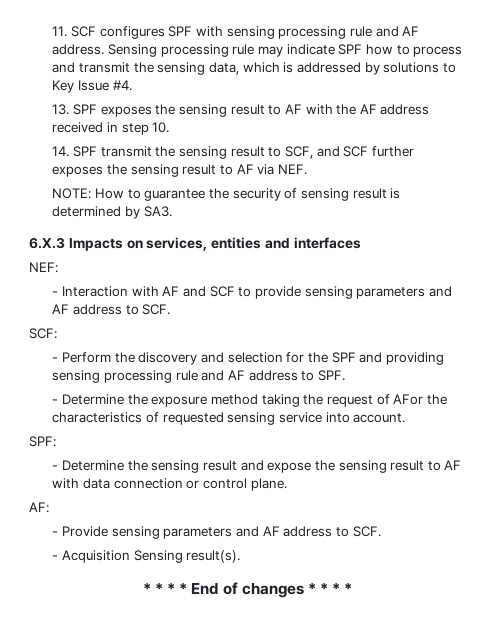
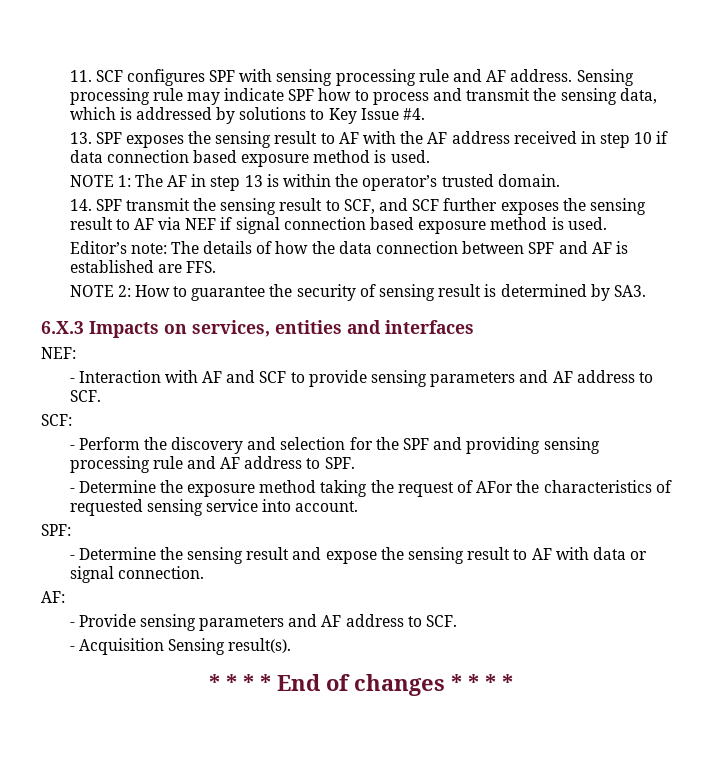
[152,122,170,133] 10. -> [634,131,669,144] [69,150,430,167] [69,174,560,191] 10 if data connection based exposure method is used. // NOTE 1: The AF in step 13 is within the operator’s trusted domain.
[277,164,307,175] [52,188,92,199] NEF. // NOTE: -> [185,217,607,234] [69,241,628,254] [69,260,216,273] [69,285,131,297] NEF if signal connection based exposure method is used. // Editor’s note: The details of how the data connection between SPF and AF is established are FFS. // NOTE 2:
[113,478,287,491] connection or control plane. -> [630,551,648,560] [69,566,204,583] or signal connection.

